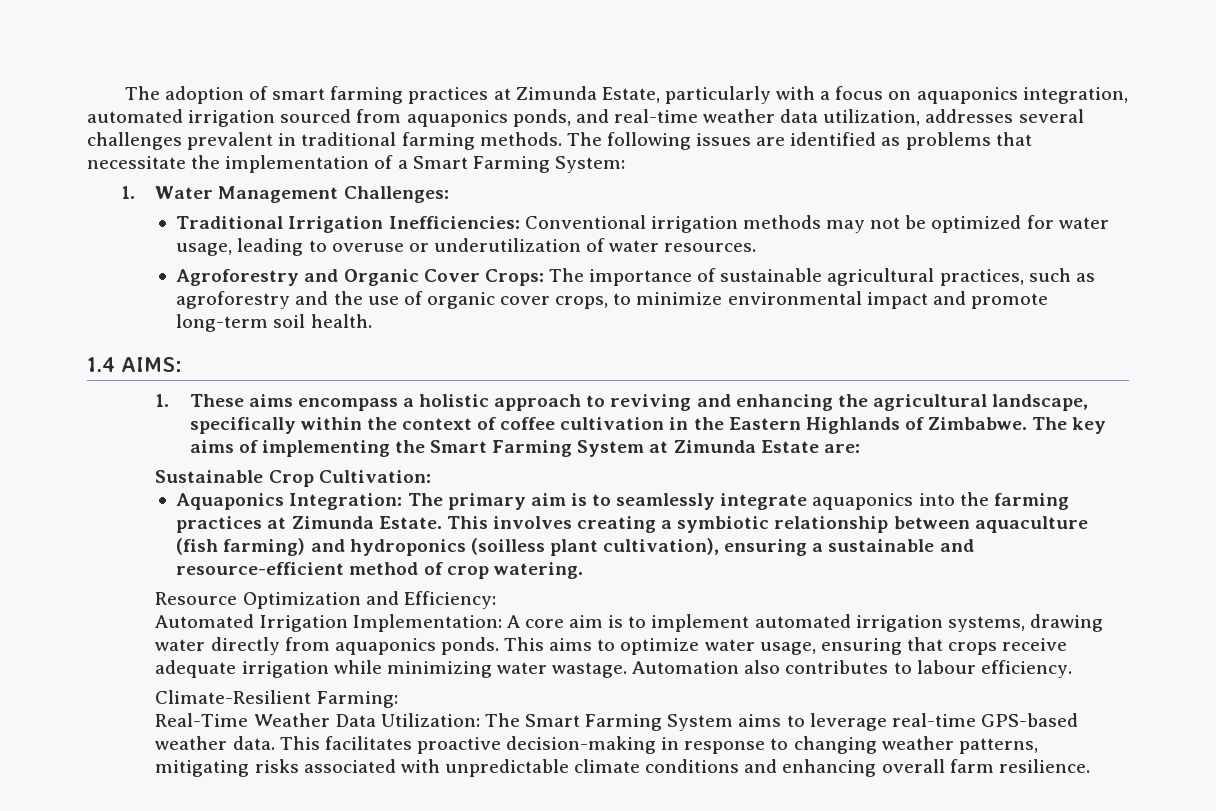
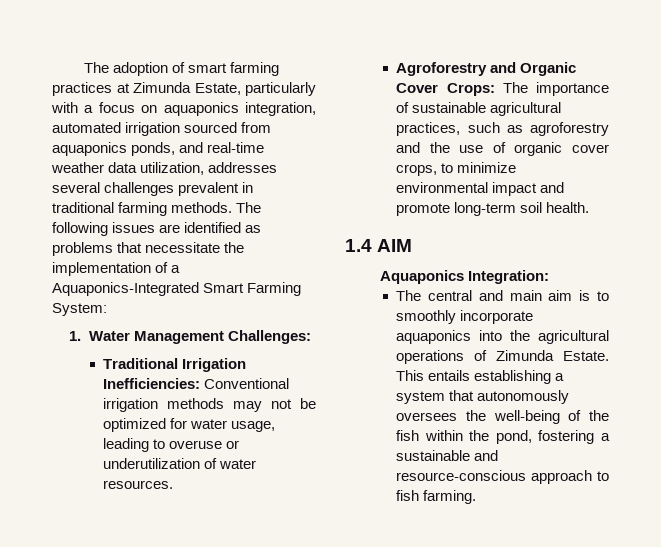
(408, 164) none -> [52,282,199,296] Aquaponics-Integrated
[121,357,182,372] [155,394,1089,411] [189,417,1107,434] [189,440,860,457] [155,470,431,487] [176,493,808,510] AIMS: // 1. These aims encompass a holistic approach to reviving and enhancing the agricultural landscape, specifically within the context of coffee cultivation in the Eastern Highlands of Zimbabwe. The key aims of implementing the Smart Farming System at Zimunda Estate are: // Sustainable Crop Cultivation: // Aquaponics Integration: The primary aim is to seamlessly integrate -> [377,239,413,252] [379,270,549,284] [396,290,609,301] [396,310,534,324] AIM // Aquaponics Integration: // The central and main aim is to smoothly incorporate
[993,493,1069,510] [176,516,1088,533] [176,538,974,556] [176,562,583,579] [155,591,496,609] [155,614,1103,632] [155,637,1068,655] [155,660,1072,678] [155,690,398,708] [155,713,1078,731] [155,736,1038,754] [155,759,1090,777] farming practices at Zimunda Estate. This involves creating a symbiotic relationship between aquaculture (fish farming) and hydroponics (soilless plant cultivation), ensuring a sustainable and resource-efficient method of crop watering. // Resource Optimization and Efficiency: // Automated Irrigation Implementation: A core aim is to implement automated irrigation systems, drawing water directly from aquaponics ponds. This aims to optimize water usage, ensuring that crops receive adequate irrigation while minimizing water wastage. Automation also contributes to labour efficiency. // Climate-Resilient Farming: // Real-Time Weather Data Utilization: The Smart Farming System aims to leverage real-time GPS-based weather data. This facilitates proactive decision-making in response to changing weather patterns, mitigating risks associated with unpredictable climate conditions and enhancing overall farm resilience. -> [538,330,609,344] [396,350,609,364] [396,370,565,384] [396,390,570,404] [396,410,609,424] [396,430,610,444] [396,450,499,461] [396,470,609,484] [396,490,477,504] agricultural operations of Zimunda Estate. This entails establishing a system that autonomously oversees the well-being of the fish within the pond, fostering a sustainable and resource-conscious approach to fish farming.

